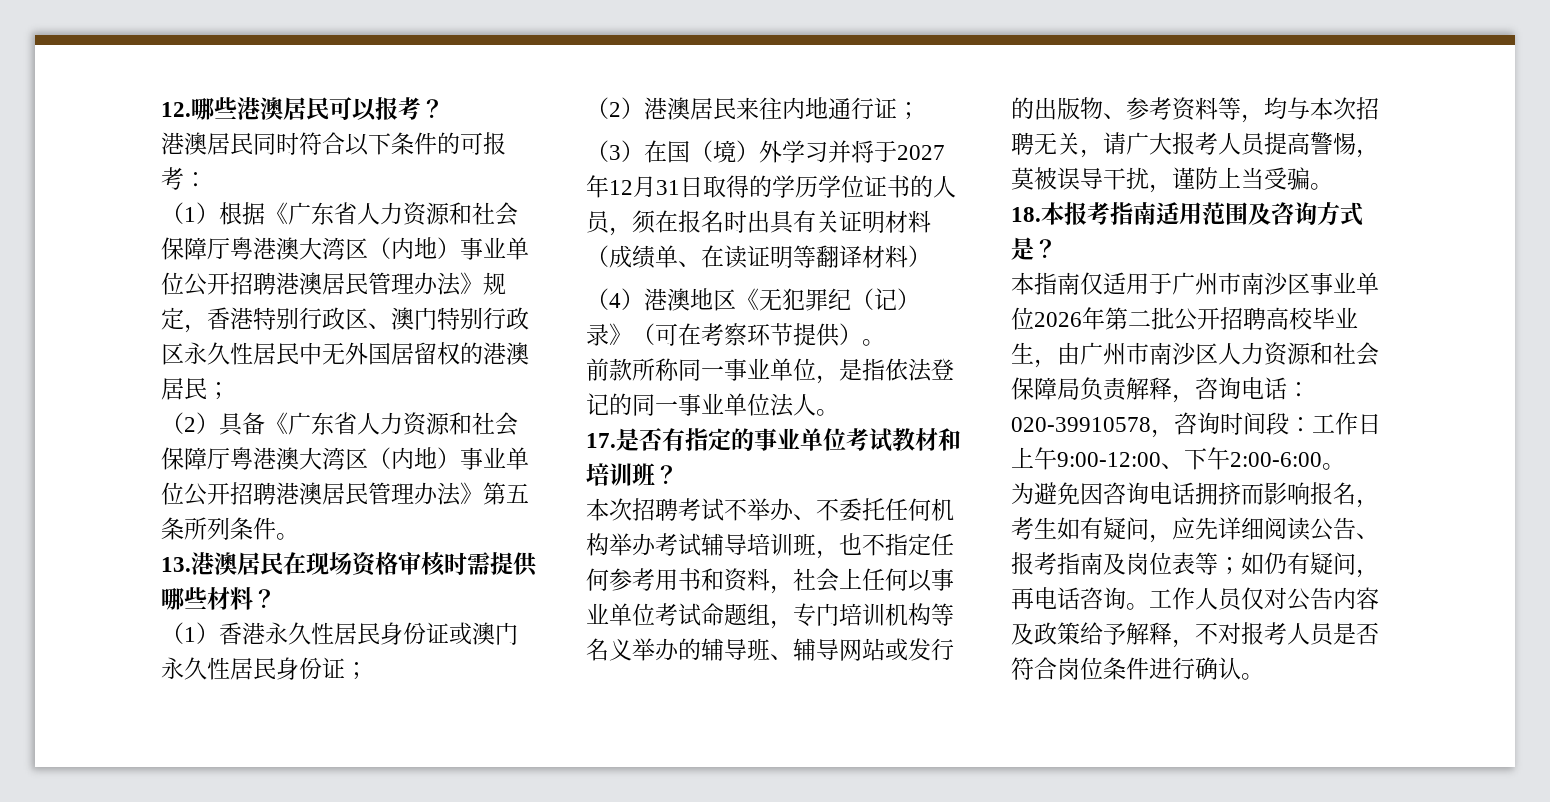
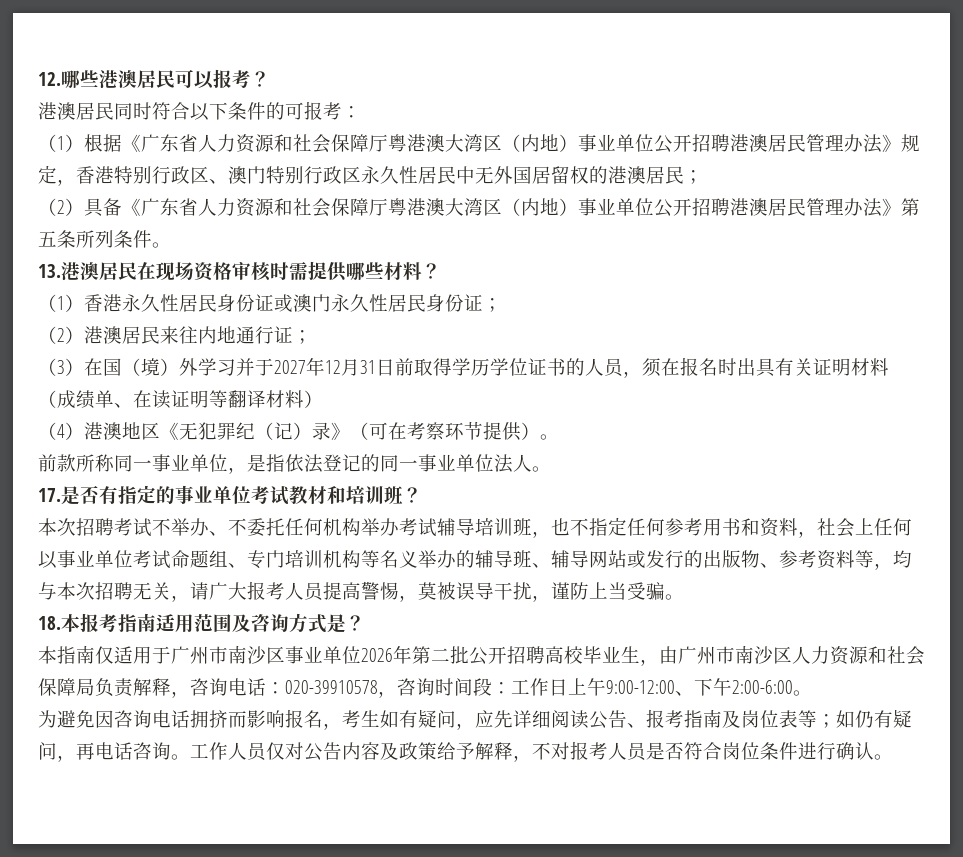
[851,140,874,163] 将 -> (255, 367) none
[703,175,772,198] 取得的 -> [395,358,452,376] 前取得
[770,620,793,629] ， -> [228,563,247,568] 、

